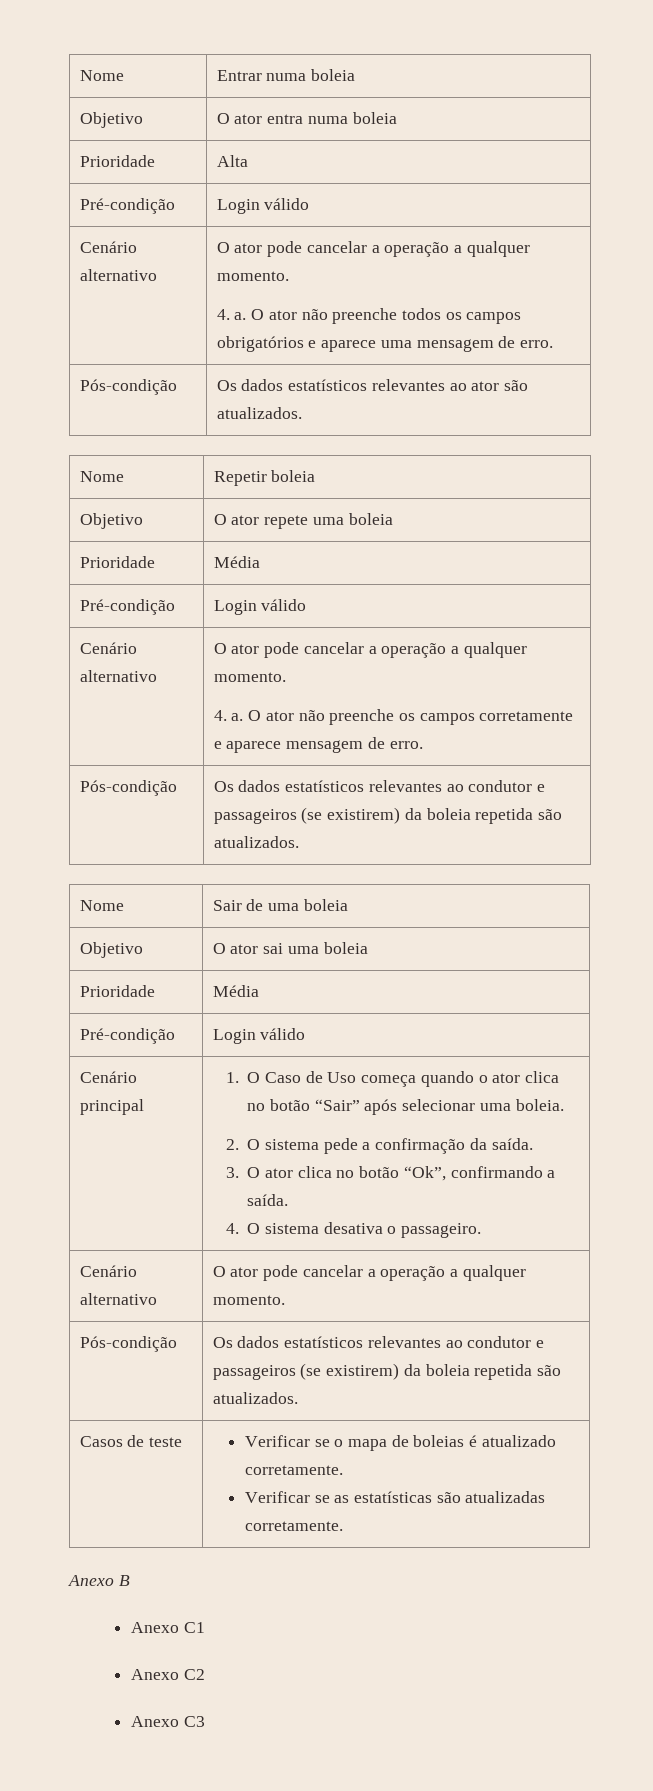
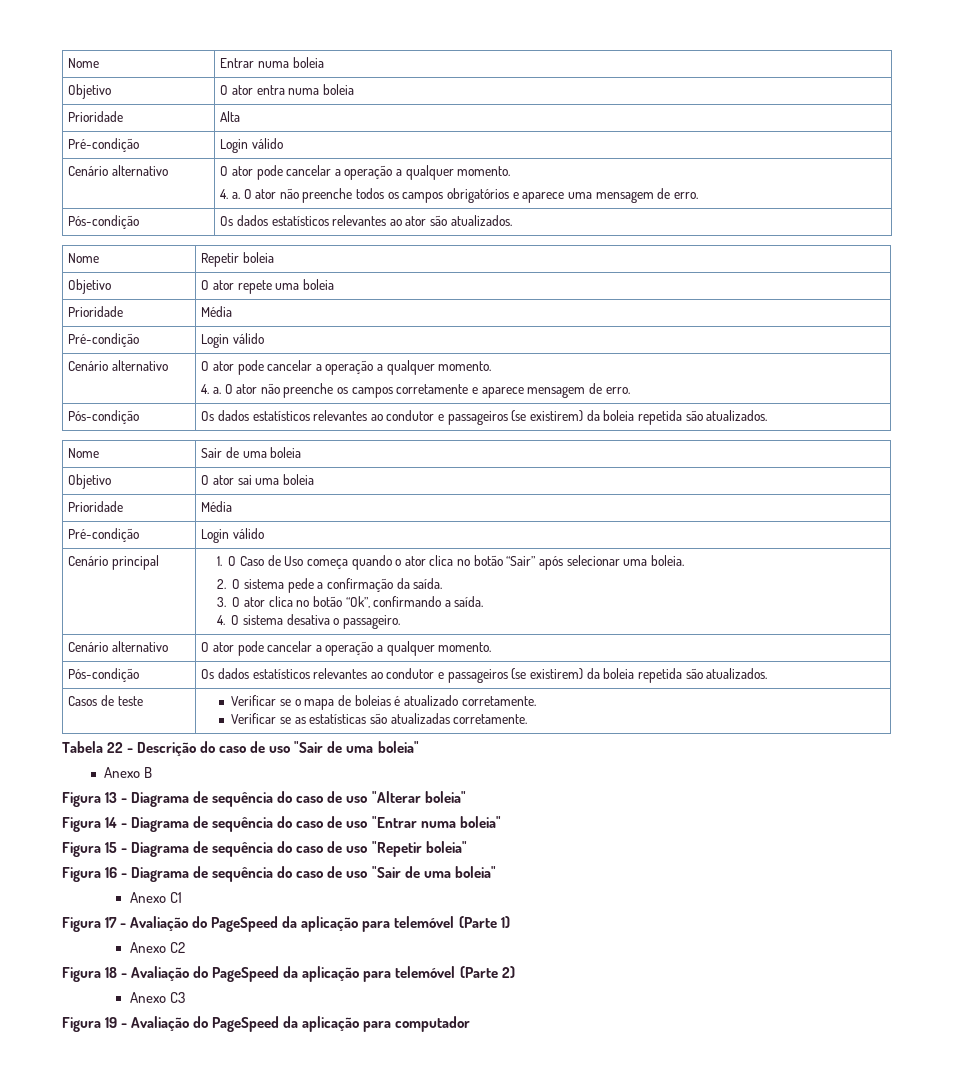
[68,1575,130,1586] [131,1622,205,1633] [131,1669,205,1680] [131,1716,205,1727] Anexo B // Anexo C1 // Anexo C2 // Anexo C3 -> [62,741,419,756] [104,767,153,778] [62,791,466,807] [62,816,501,832] [62,841,467,857] [62,866,496,882] [129,892,182,903] [62,916,510,932] [129,942,185,953] [62,966,515,982] [129,992,185,1003] [62,1016,471,1032] Tabela 22 - Descrição do caso de uso "Sair de uma boleia" // Anexo B // Figura 13 - Diagrama de sequência do caso de uso "Alterar boleia" // Figura 14 - Diagrama de sequência do caso de uso "Entrar numa boleia" // Figura 15 - Diagrama de sequência do caso de uso "Repetir boleia" // Figura 16 - Diagrama de sequência do caso de uso "Sair de uma boleia" // Anexo C1 // Figura 17 - Avaliação do PageSpeed da aplicação para telemóvel (Parte 1) // Anexo C2 // Figura 18 - Avaliação do PageSpeed da aplicação para telemóvel (Parte 2) // Anexo C3 // Figura 19 - Avaliação do PageSpeed da aplicação para computador

